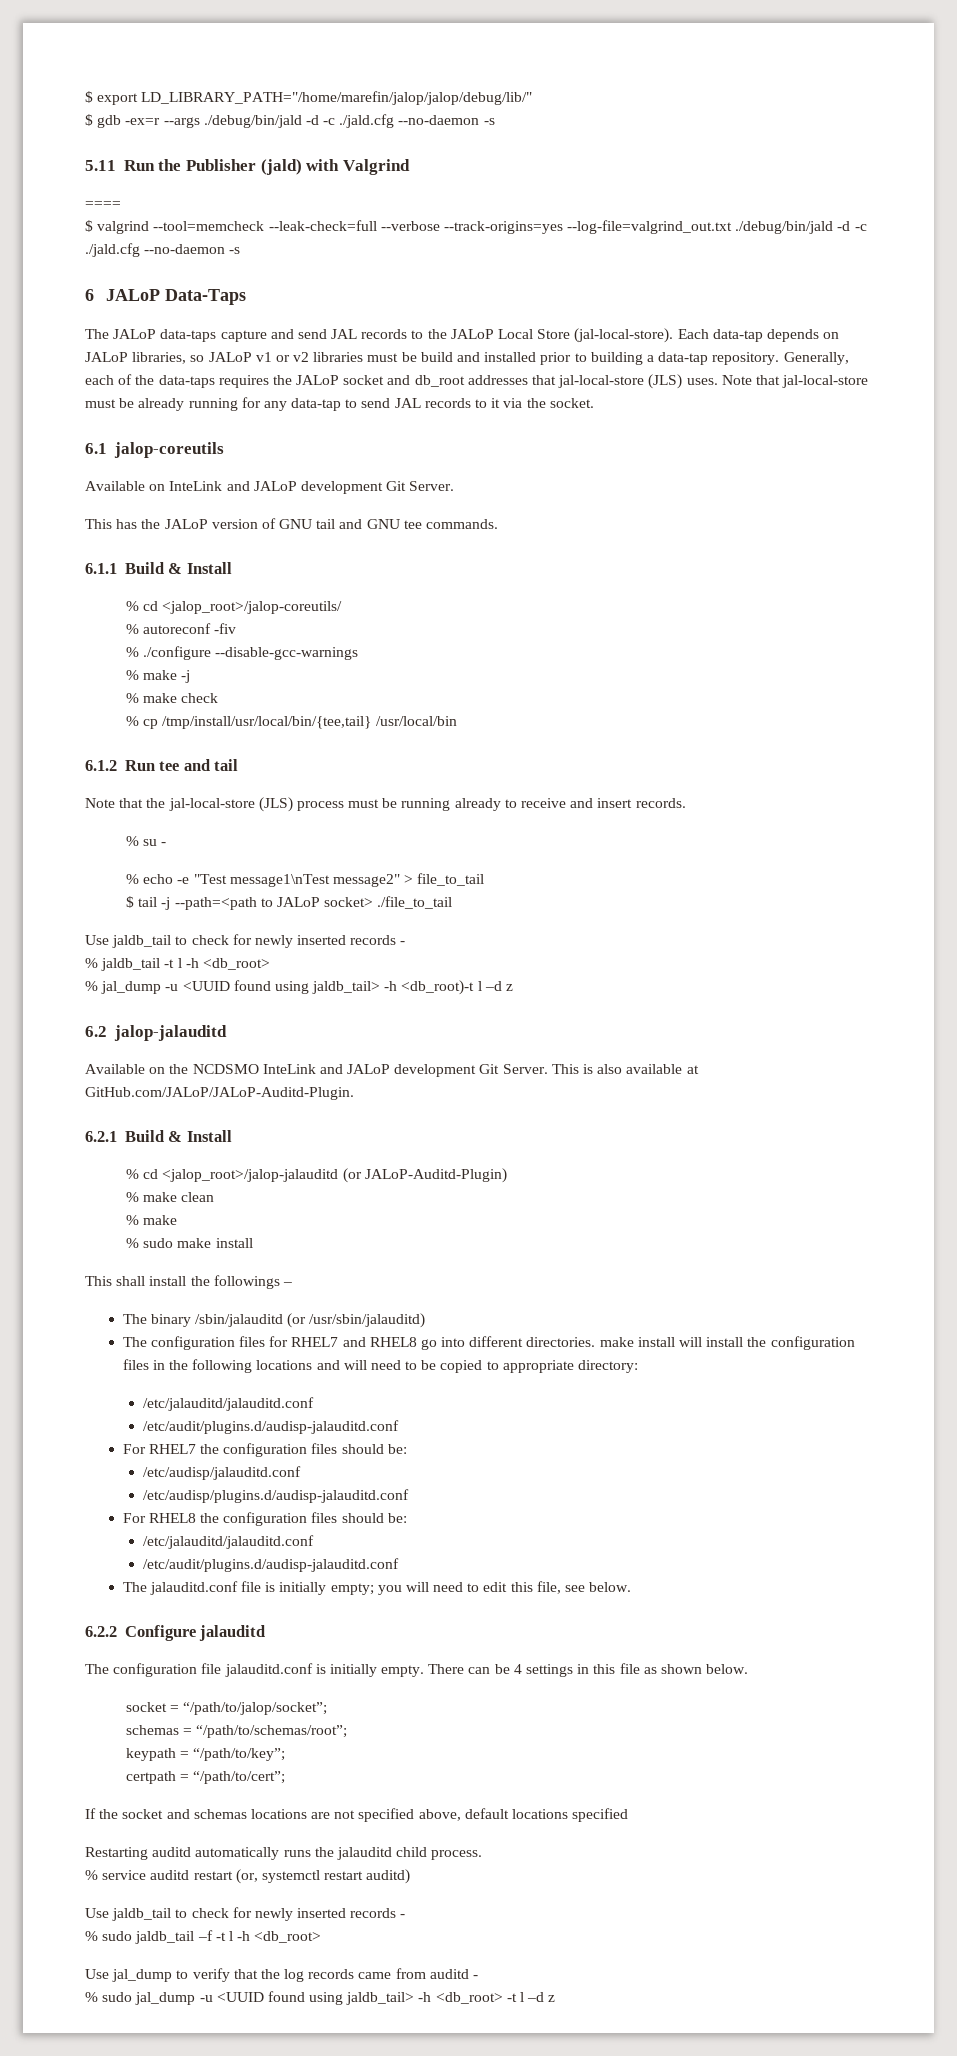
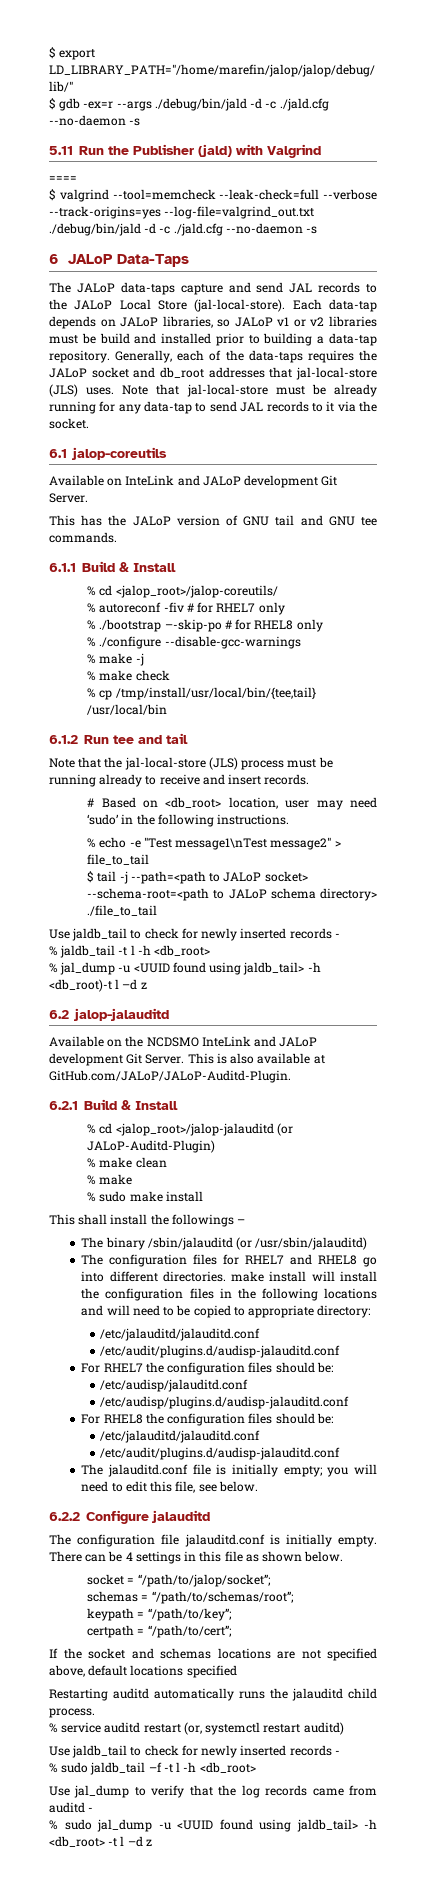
(237, 628) none -> [186,602,285,615] [87,619,323,632] # for RHEL7 only // % ./bootstrap –-skip-po # for RHEL8 only
[126,836,167,846] % su - -> [87,797,377,810] [87,814,290,827] # Based on <db_root> location, user may need ‘sudo’ in the following instructions.
(374, 902) none -> [87,888,378,901] --schema-root=<path to JALoP schema directory>

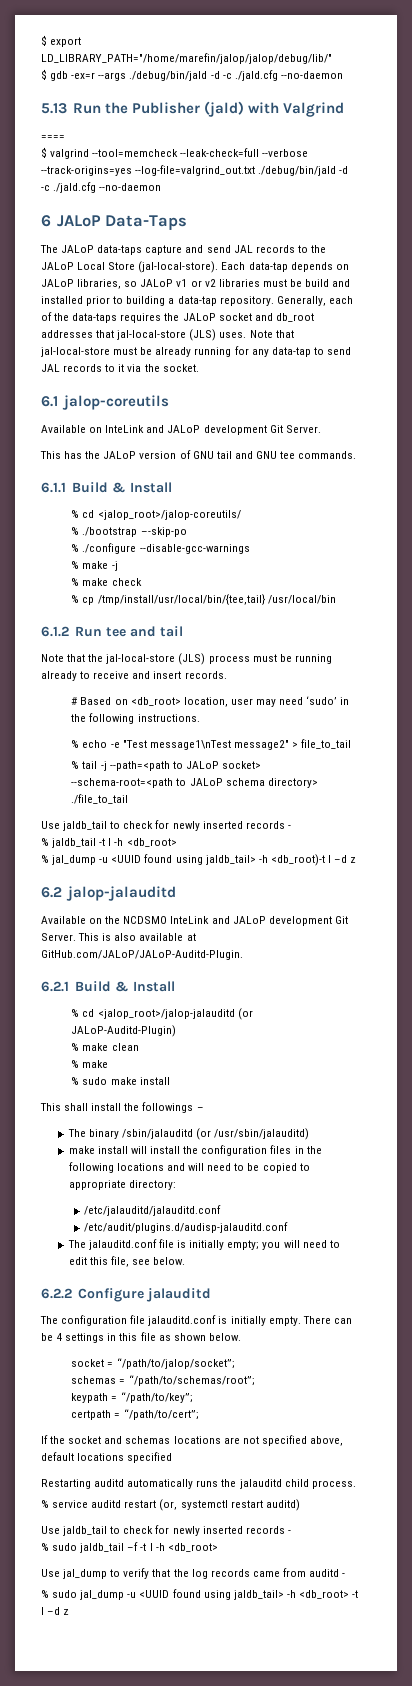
[129,118,141,126] [49,146,73,155] -s // 5.11 -> [41,103,67,114] // 5.13
[306,226,318,234] -s -> (162, 187) none
[87,602,285,615] // % autoreconf -fiv # for RHEL7 only -> (241, 515) none
[224,619,323,632] # for RHEL8 only -> (187, 532) none
[87,871,95,883] $ -> [71,761,80,769] %
[81,1254,377,1267] [81,1271,226,1282] The configuration files for RHEL7 and RHEL8 go into different directories. -> (310, 1134) none
[81,1362,333,1375] [100,1379,249,1392] [100,1396,350,1409] [81,1413,333,1426] [100,1430,261,1443] [100,1447,341,1460] // For RHEL7 the configuration files should be: // /etc/audisp/jalauditd.conf // /etc/audisp/plugins.d/audisp-jalauditd.conf // For RHEL8 the configuration files should be: // /etc/jalauditd/jalauditd.conf // /etc/audit/plugins.d/audisp-jalauditd.conf -> (289, 1227) none

